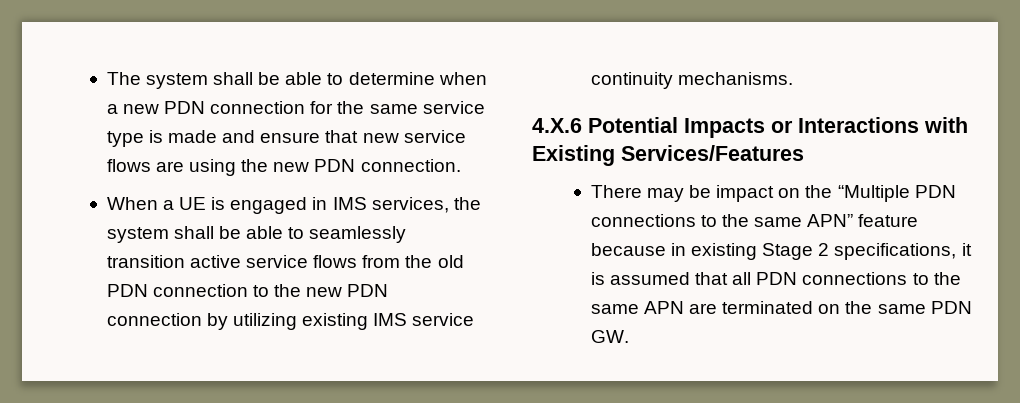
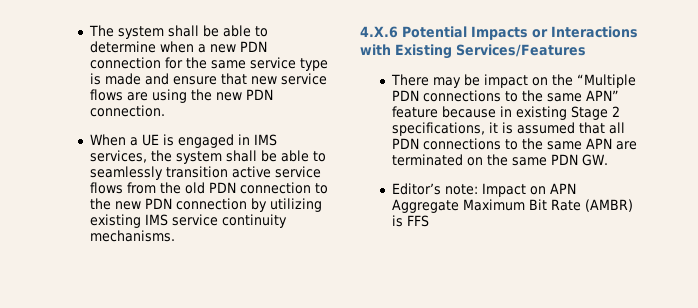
(629, 336) none -> [392,183,577,197] [392,199,634,213] [392,215,430,227] // Editor’s note: Impact on APN Aggregate Maximum Bit Rate (AMBR) is FFS

